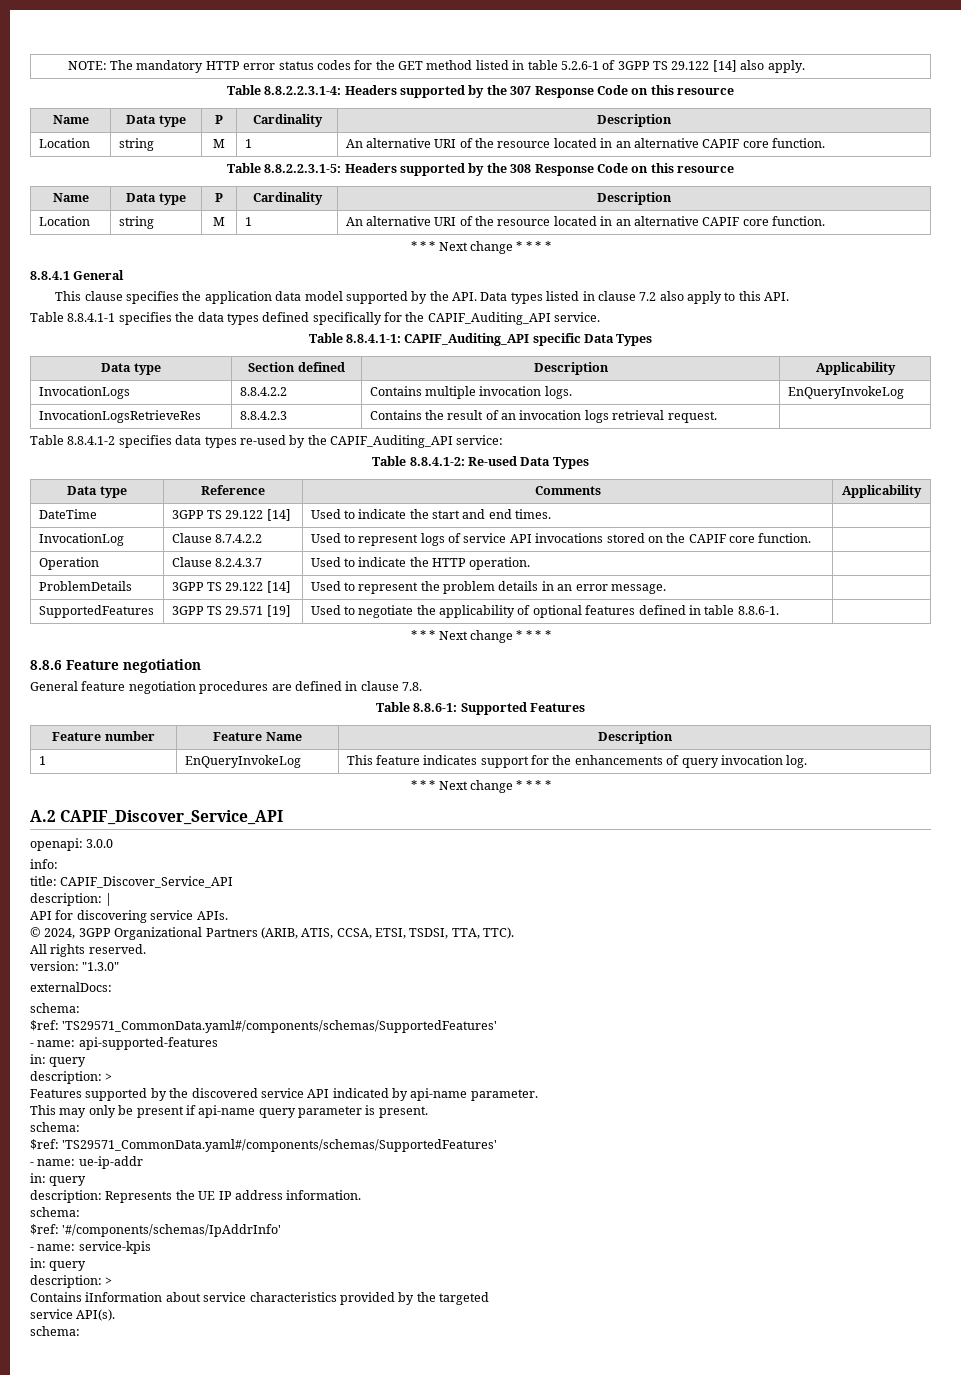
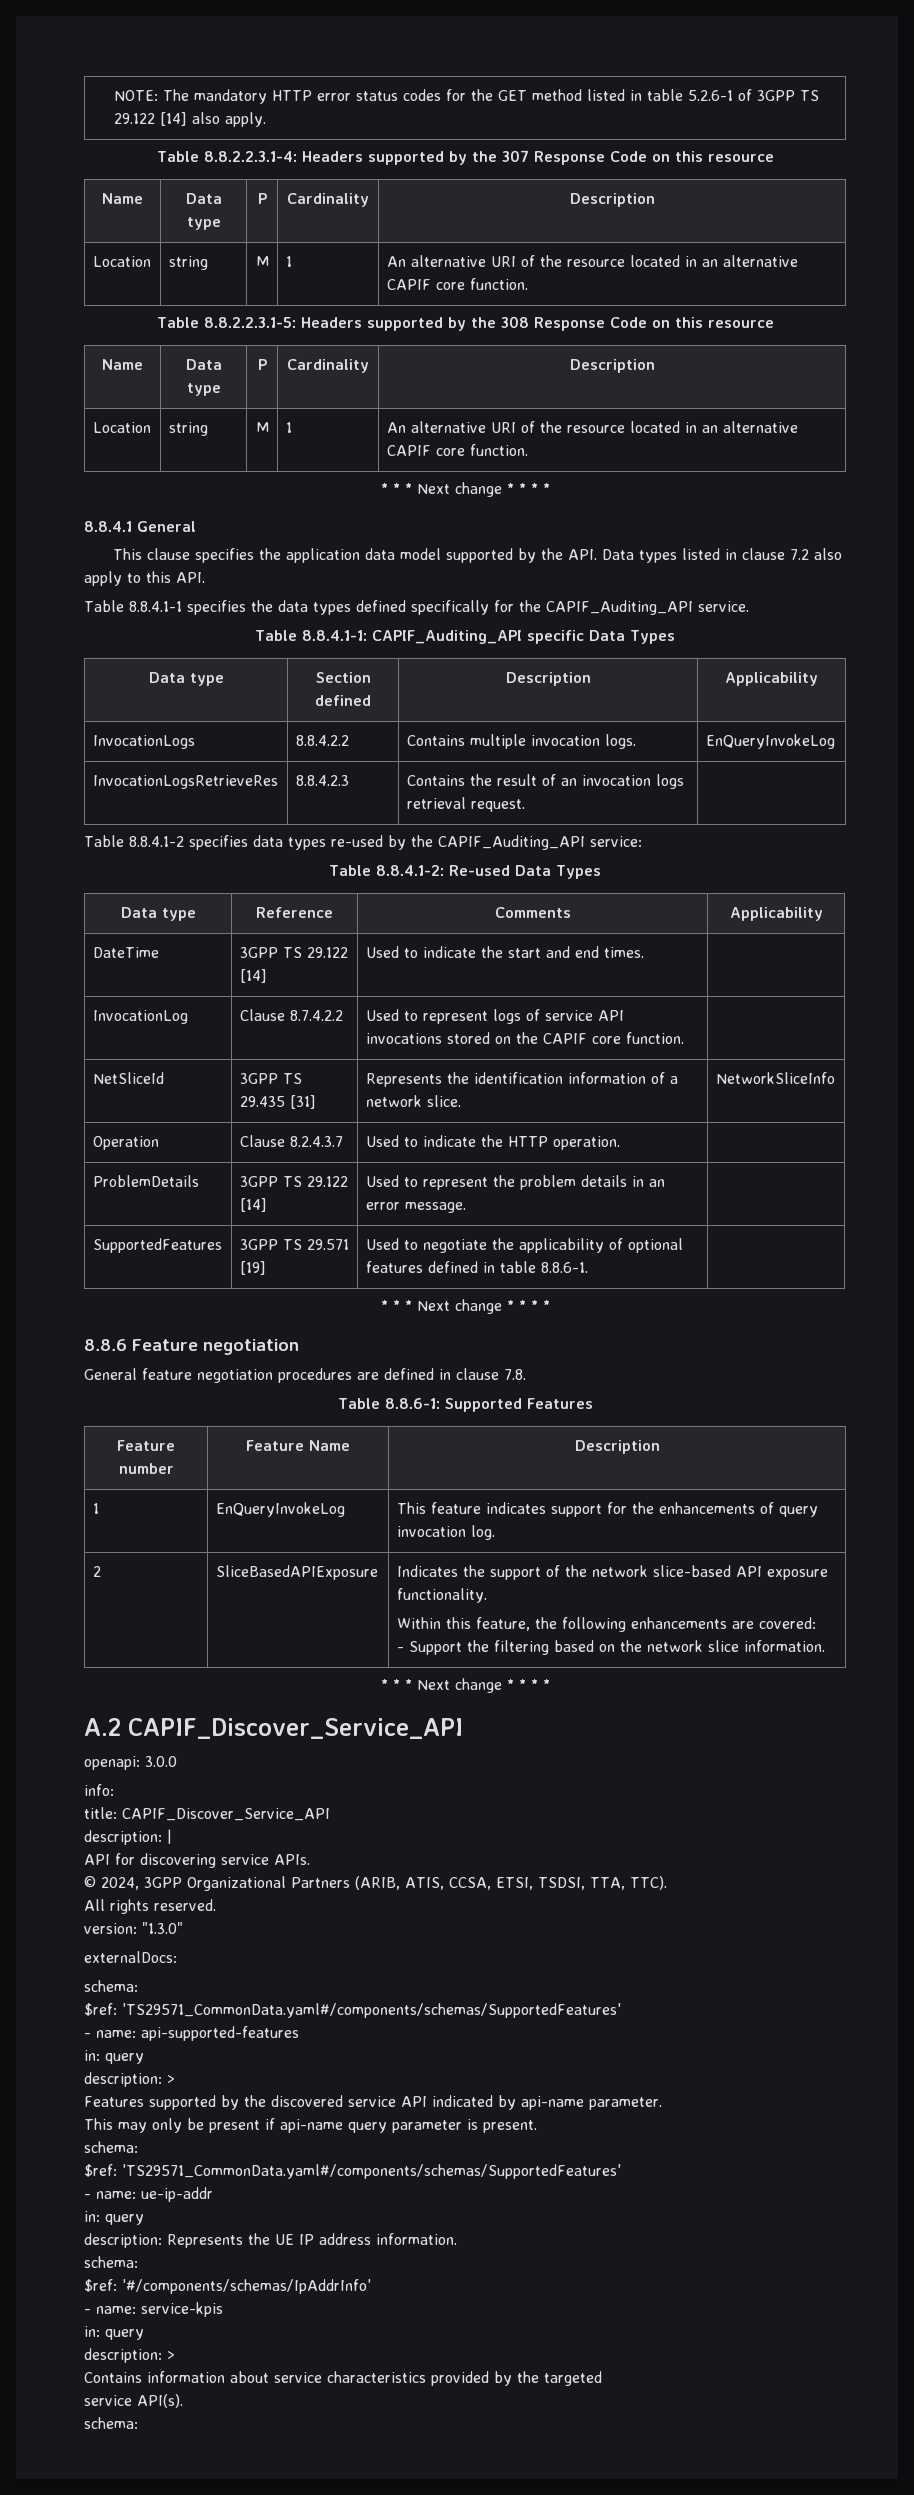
(812, 538) none -> [92,1072,164,1084] [239,1073,302,1084] [239,1095,316,1109] [365,1072,678,1087] [365,1095,461,1107] [715,1072,835,1084] // NetSliceId | 3GPP TS 29.435 [31] | Represents the identification information of a network slice. | NetworkSliceInfo
(808, 761) none -> [92,1566,101,1577] [215,1565,378,1580] [396,1565,828,1580] [396,1588,487,1603] [396,1617,816,1632] [396,1640,825,1655] // 2 | SliceBasedAPIExposure | Indicates the support of the network slice-based API exposure functionality. // Within this feature, the following enhancements are covered: // - Support the filtering based on the network slice information.
[85,1292,163,1302] iInformation -> [147,2371,225,2383] information

